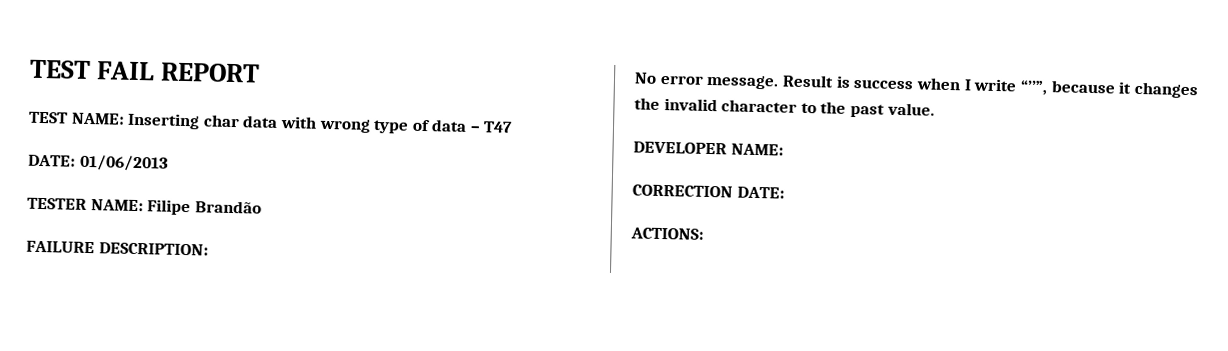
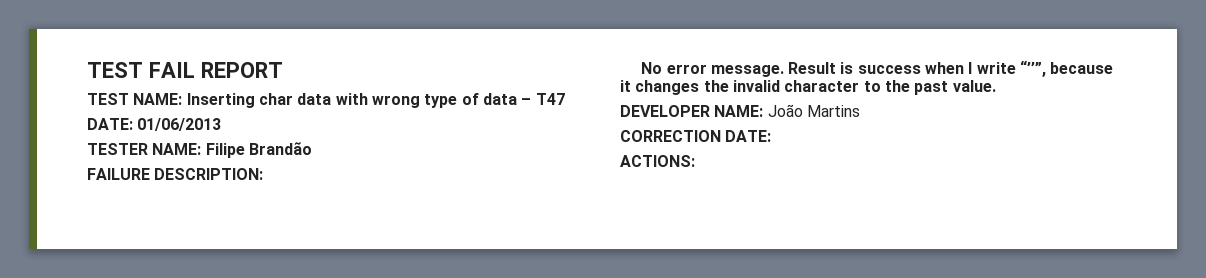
(784, 149) none -> [767,104,860,117] João Martins

